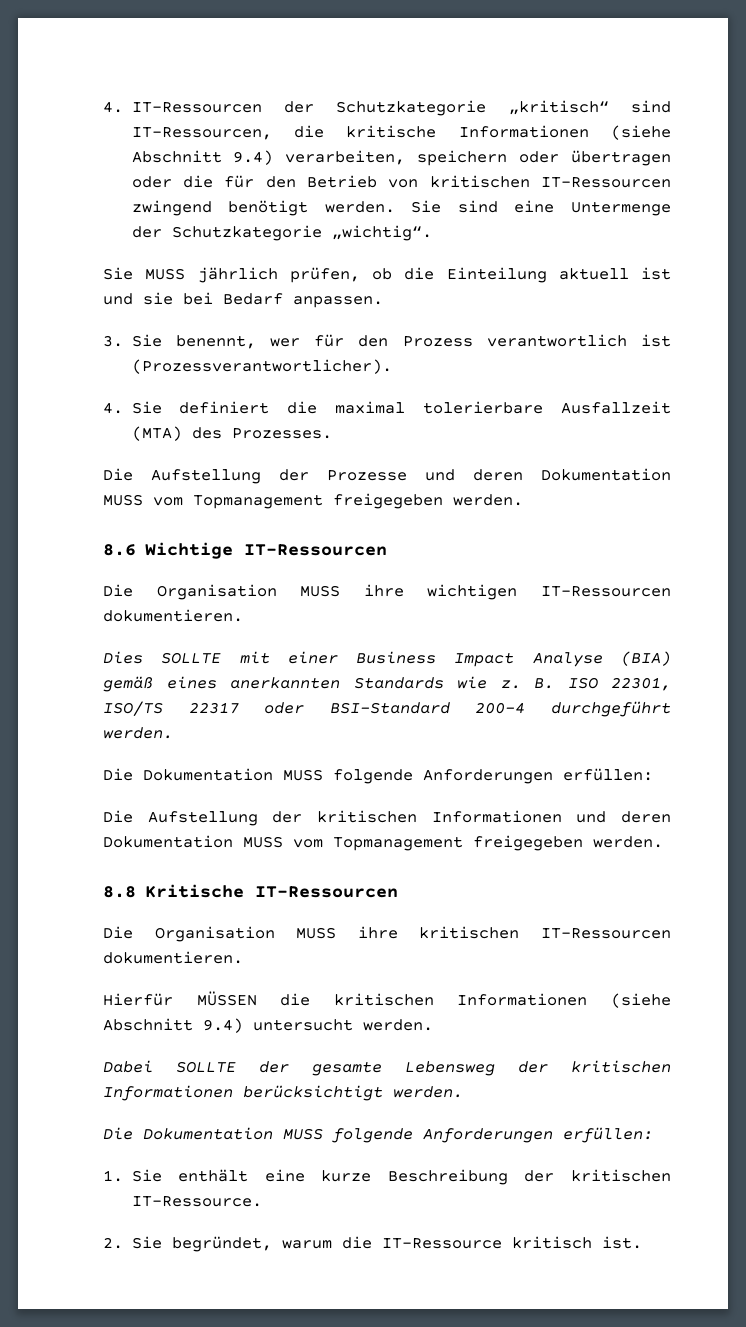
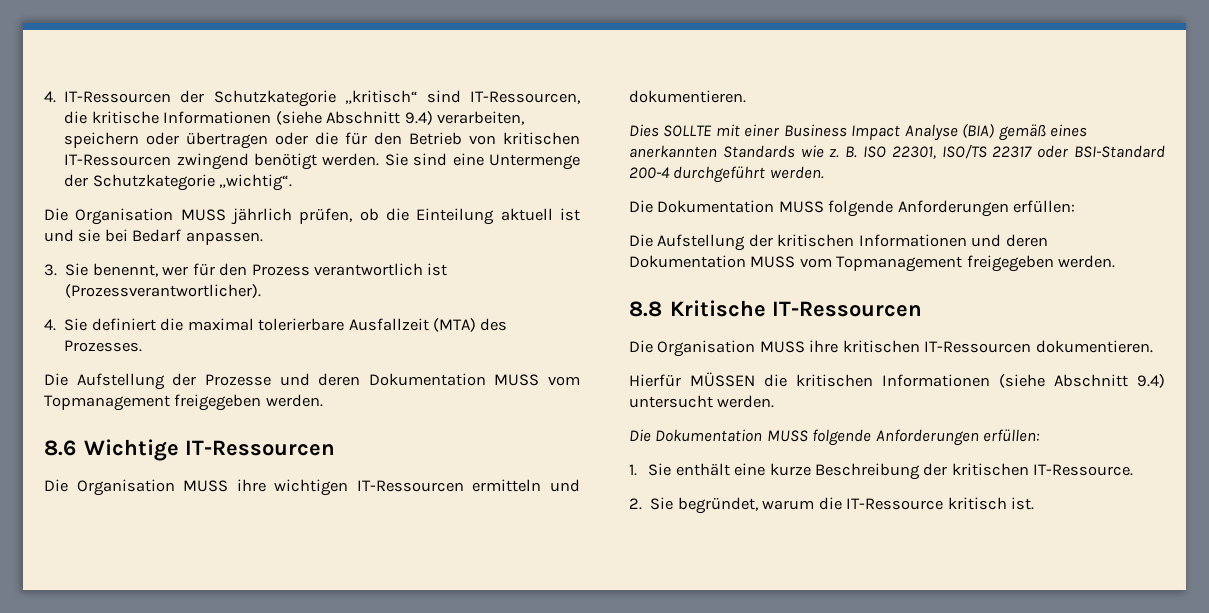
[103,267,133,280] Sie -> [44,208,174,225] Die Organisation
(671, 591) none -> [472,479,580,492] ermitteln und
[103,1060,671,1076] [103,1085,463,1101] // Dabei SOLLTE der gesamte Lebensweg der kritischen Informationen berücksichtigt werden. -> (775, 401) none

